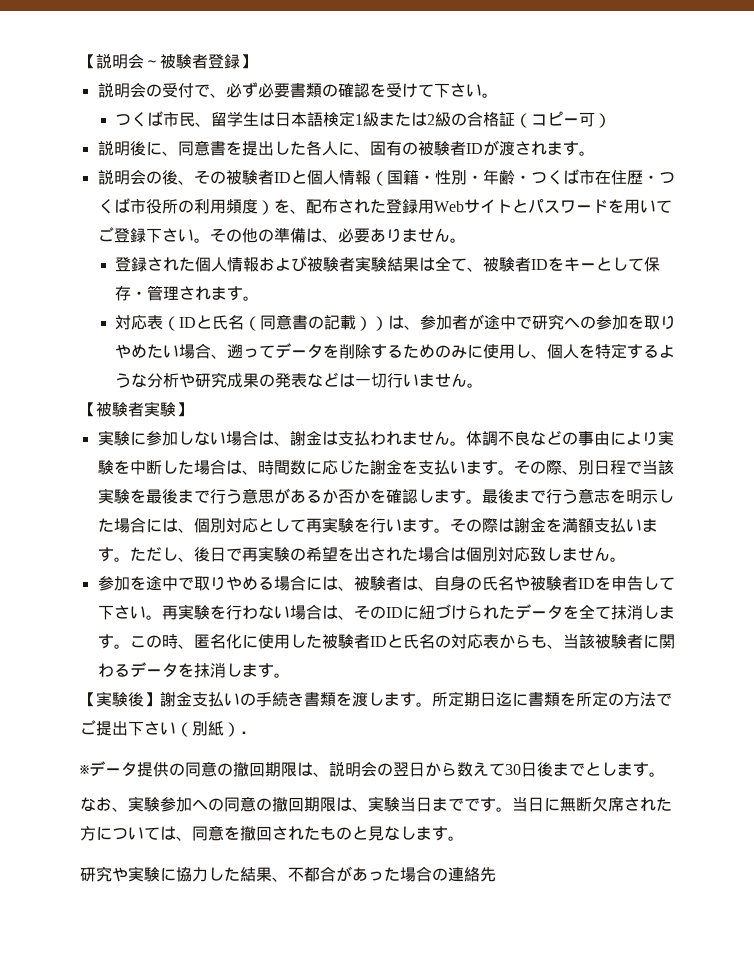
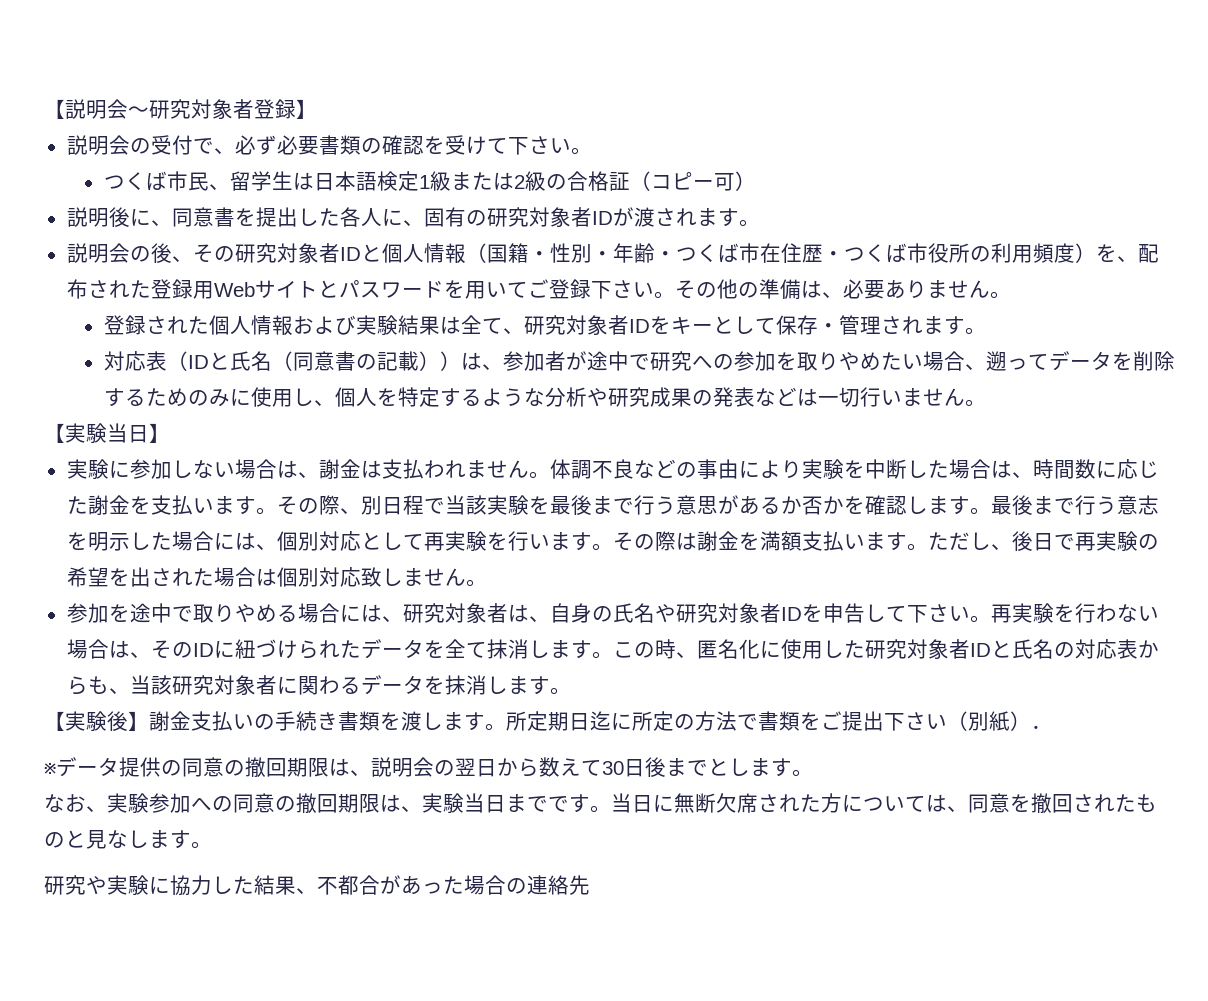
[160,54,192,69] 被験 -> [149,99,233,119] 研究対象
[417,141,450,156] 被験 -> [486,207,571,227] 研究対象
[225,170,258,185] 被験 -> [234,243,319,263] 研究対象
[307,257,356,272] 被験者 -> (356, 325) none
[483,257,516,272] 被験 -> [523,315,608,335] 研究対象
[96,401,176,417] 被験者実験 -> [65,423,149,444] 実験当日
[353,576,386,591] 被験 -> [402,603,487,623] 研究対象
[529,576,562,591] 被験 -> [675,603,760,623] 研究対象
[321,634,354,649] 被験 -> [864,639,949,659] 研究対象
[594,634,627,649] 被験 -> [171,675,256,695] 研究対象
[528,692,576,707] 書類を -> (632, 721) none
(672, 699) none -> [758,711,821,731] 書類を

